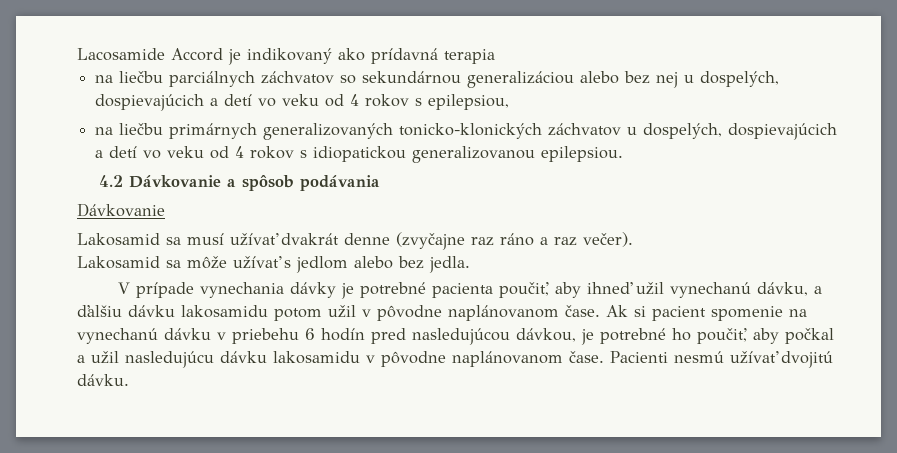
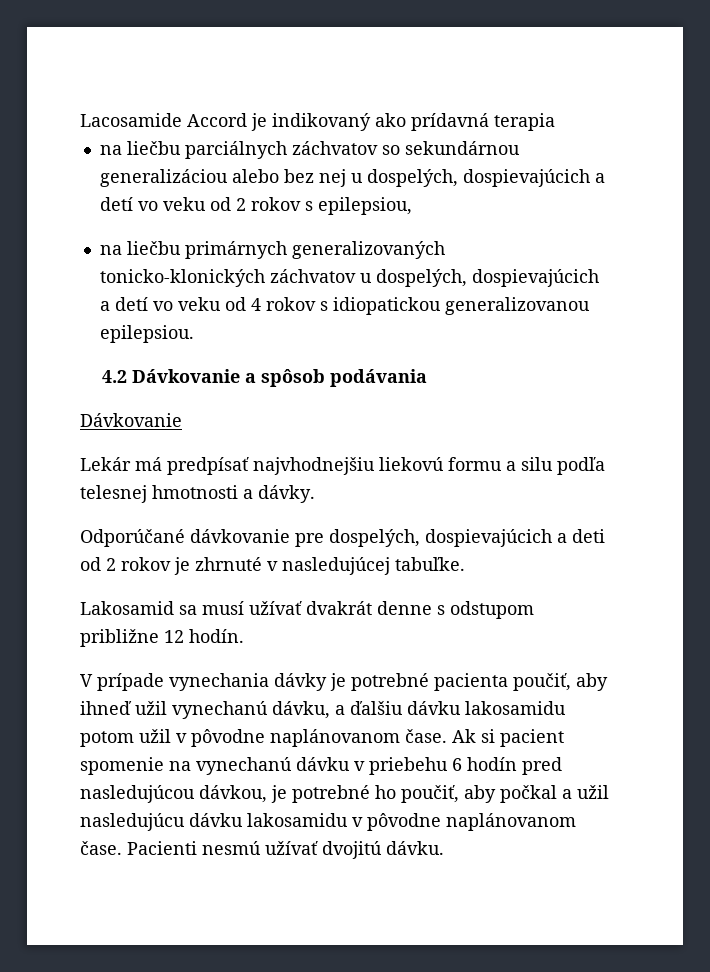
[350,94,360,106] 4 -> [235,198,246,211] 2
(165, 210) none -> [80,457,605,475] [80,485,315,503] [80,529,605,547] [80,557,465,575] // Lekár má predpísať najvhodnejšiu liekovú formu a silu podľa telesnej hmotnosti a dávky. // Odporúčané dávkovanie pre dospelých, dospievajúcich a deti od 2 rokov je zhrnuté v nasledujúcej tabuľke.
[396,232,633,250] [77,256,470,273] (zvyčajne raz ráno a raz večer). // Lakosamid sa môže užívať s jedlom alebo bez jedla. -> [437,601,534,619] [80,629,244,647] s odstupom približne 12 hodín.

